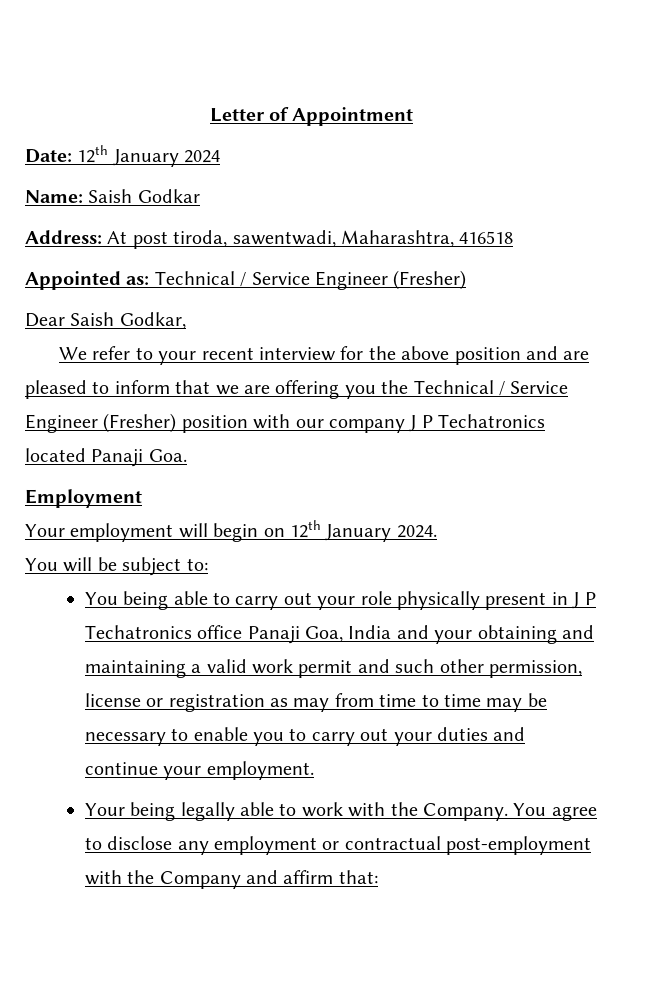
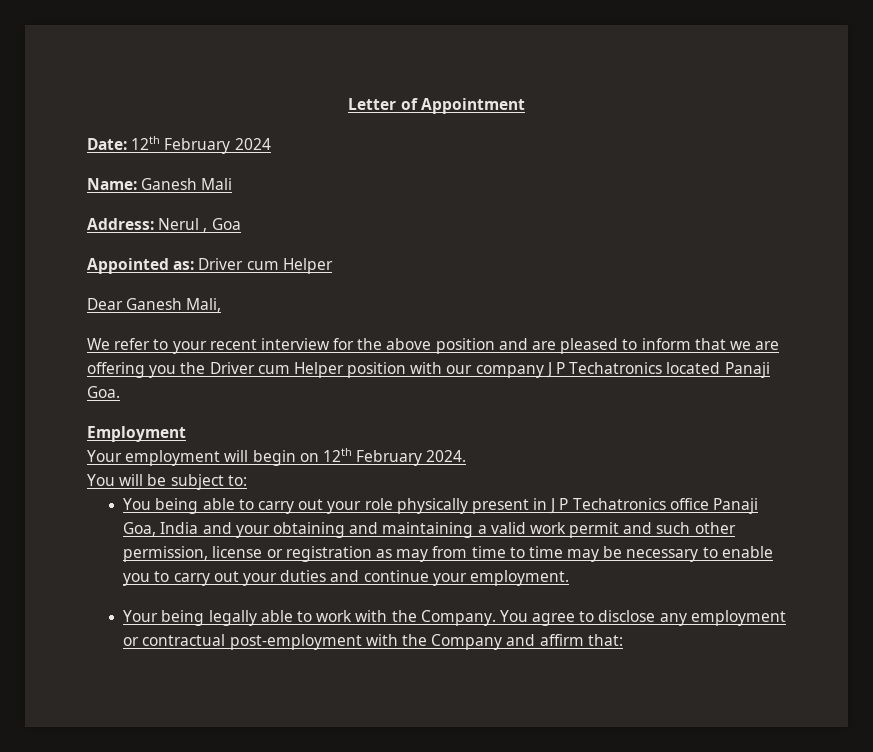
[112,149,179,167] January -> [164,138,231,154] February
[88,189,200,203] Saish Godkar -> [141,178,233,190] Ganesh Mali
[107,230,514,249] [25,270,467,290] At post tiroda, sawentwadi, Maharashtra, 416518 // Appointed as: Technical / Service Engineer (Fresher) -> [158,218,241,232] [87,258,333,274] Nerul , Goa // Appointed as: Driver cum Helper
[70,312,186,329] Saish Godkar, -> [126,298,222,312] Ganesh Mali,
[413,380,569,396] [25,413,177,433] Technical / Service Engineer (Fresher) -> [209,362,344,378] Driver cum Helper
[325,524,392,542] January -> [356,450,423,466] February

